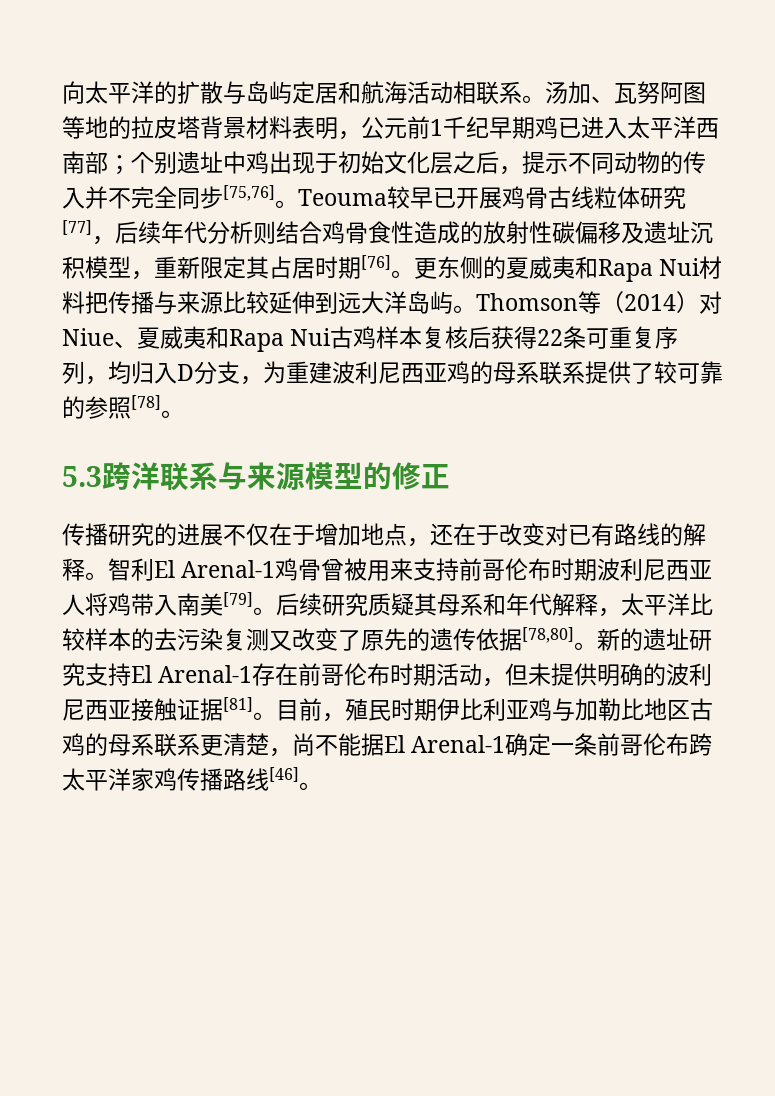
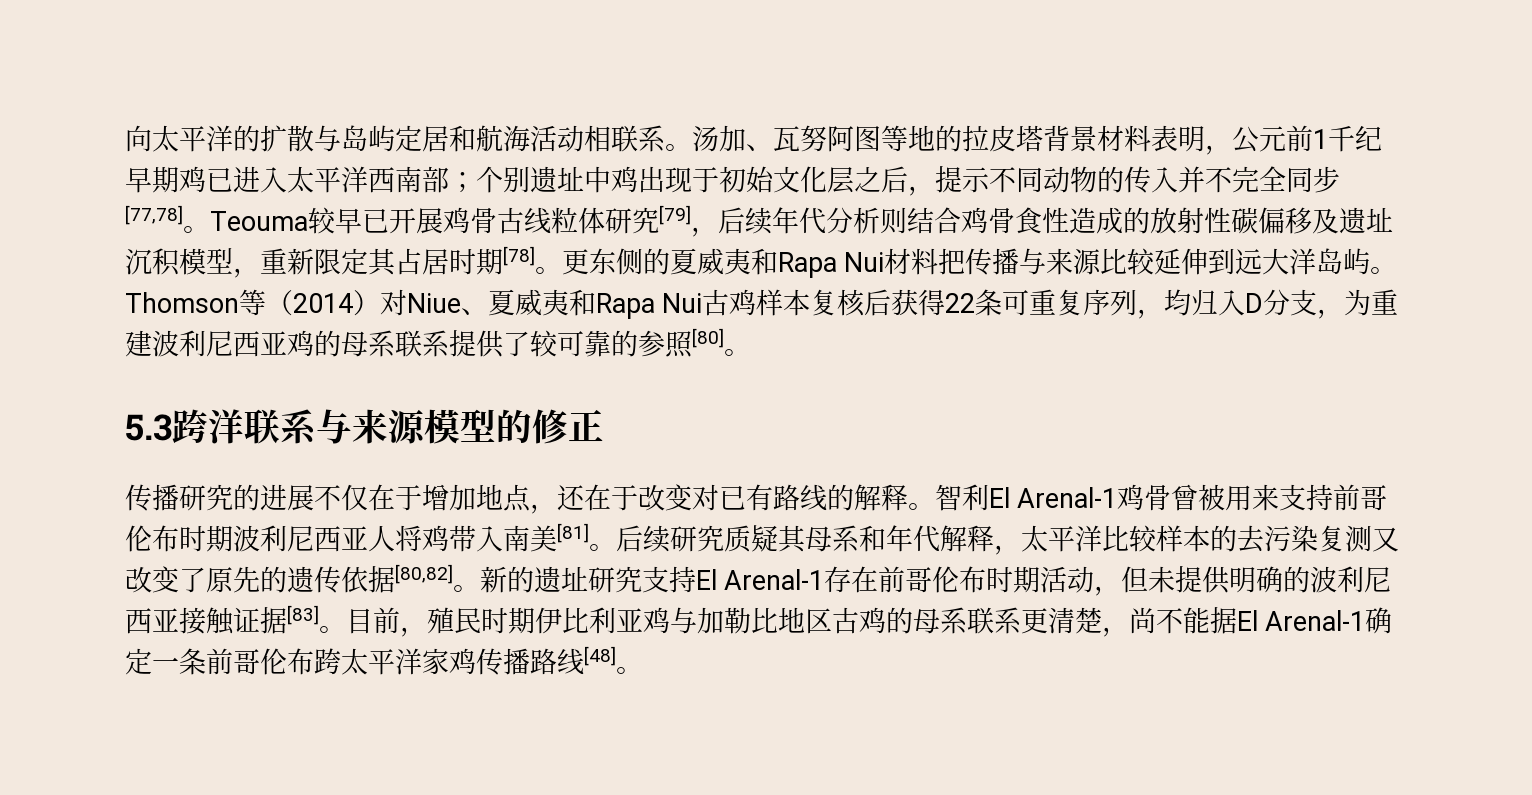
[223,185,275,201] [75,76] -> [125,205,183,225] [77,78]
[62,220,92,235] [77] -> [659,205,691,225] [79]
[361,255,391,270] [76] -> [503,246,535,266] [78]
[131,395,161,410] [78] -> [692,328,724,348] [80]
[223,592,253,607] [79] -> [557,523,589,543] [81]
[522,627,574,643] [78,80] -> [395,564,453,584] [80,82]
[223,697,253,712] [81] -> [287,605,319,625] [83]
[269,767,299,782] [46] -> [584,646,616,666] [48]

